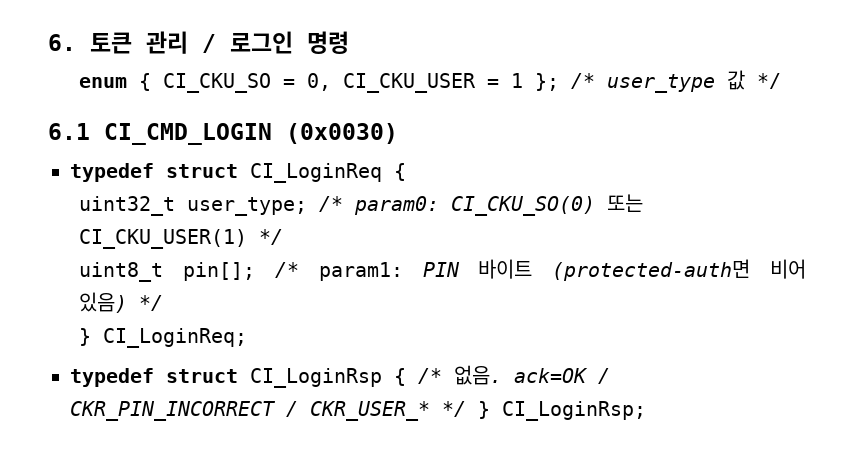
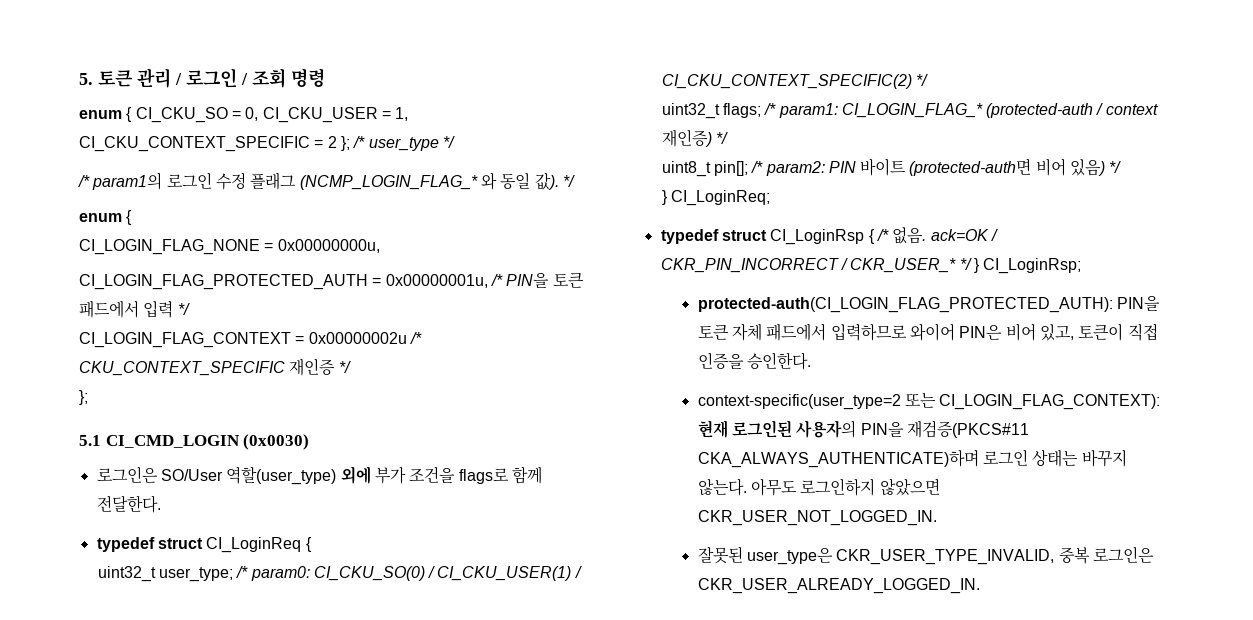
[48,34,76,51] 6. -> [79,73,93,85] 5.
(293, 42) none -> [241,68,286,88] / 조회
[511,73,524,88] 1 -> [395,107,409,121] [79,136,337,152] 1, CI_CKU_CONTEXT_SPECIFIC = 2
[727,70,782,90] [48,123,398,145] 값 */ // 6.1 CI_CMD_LOGIN (0x0030) -> [442,136,455,148] [78,172,575,190] [79,210,133,225] [79,239,380,255] [79,272,584,290] [79,300,190,318] [79,332,422,348] [79,358,351,376] [79,390,88,405] [79,434,310,450] [96,466,542,485] [96,495,161,513] */ // /* param1의 로그인 수정 플래그 (NCMP_LOGIN_FLAG_* 와 동일 값). */ // enum { // CI_LOGIN_FLAG_NONE = 0x00000000u, // CI_LOGIN_FLAG_PROTECTED_AUTH = 0x00000001u, /* PIN을 토큰 패드에서 입력 */ // CI_LOGIN_FLAG_CONTEXT = 0x00000002u /* CKU_CONTEXT_SPECIFIC 재인증 */ // }; // 5.1 CI_CMD_LOGIN (0x0030) // 로그인은 SO/User 역할(user_type) 외에 부가 조건을 flags로 함께 전달한다.
[607,194,644,212] [79,229,248,249] 또는 CI_CKU_USER(1) -> [428,566,582,581] [661,74,928,89] [661,103,1158,119] [661,129,712,147] / CI_CKU_USER(1) / CI_CKU_CONTEXT_SPECIFIC(2) */ // uint32_t flags; /* param1: CI_LOGIN_FLAG_* (protected-auth / context 재인증)
[318,262,403,281] param1: -> [765,161,825,176] param2:
(646, 411) none -> [697,296,1160,313] [697,323,1158,341] [697,352,811,370] [697,393,1161,410] [697,420,1029,438] [697,449,1127,468] [697,478,940,496] [697,510,937,526] [697,546,1154,565] [697,578,980,594] // protected-auth(CI_LOGIN_FLAG_PROTECTED_AUTH): PIN을 토큰 자체 패드에서 입력하므로 와이어 PIN은 비어 있고, 토큰이 직접 인증을 승인한다. // context-specific(user_type=2 또는 CI_LOGIN_FLAG_CONTEXT): 현재 로그인된 사용자의 PIN을 재검증(PKCS#11 CKA_ALWAYS_AUTHENTICATE)하며 로그인 상태는 바꾸지 않는다. 아무도 로그인하지 않았으면 CKR_USER_NOT_LOGGED_IN. // 잘못된 user_type은 CKR_USER_TYPE_INVALID, 중복 로그인은 CKR_USER_ALREADY_LOGGED_IN.

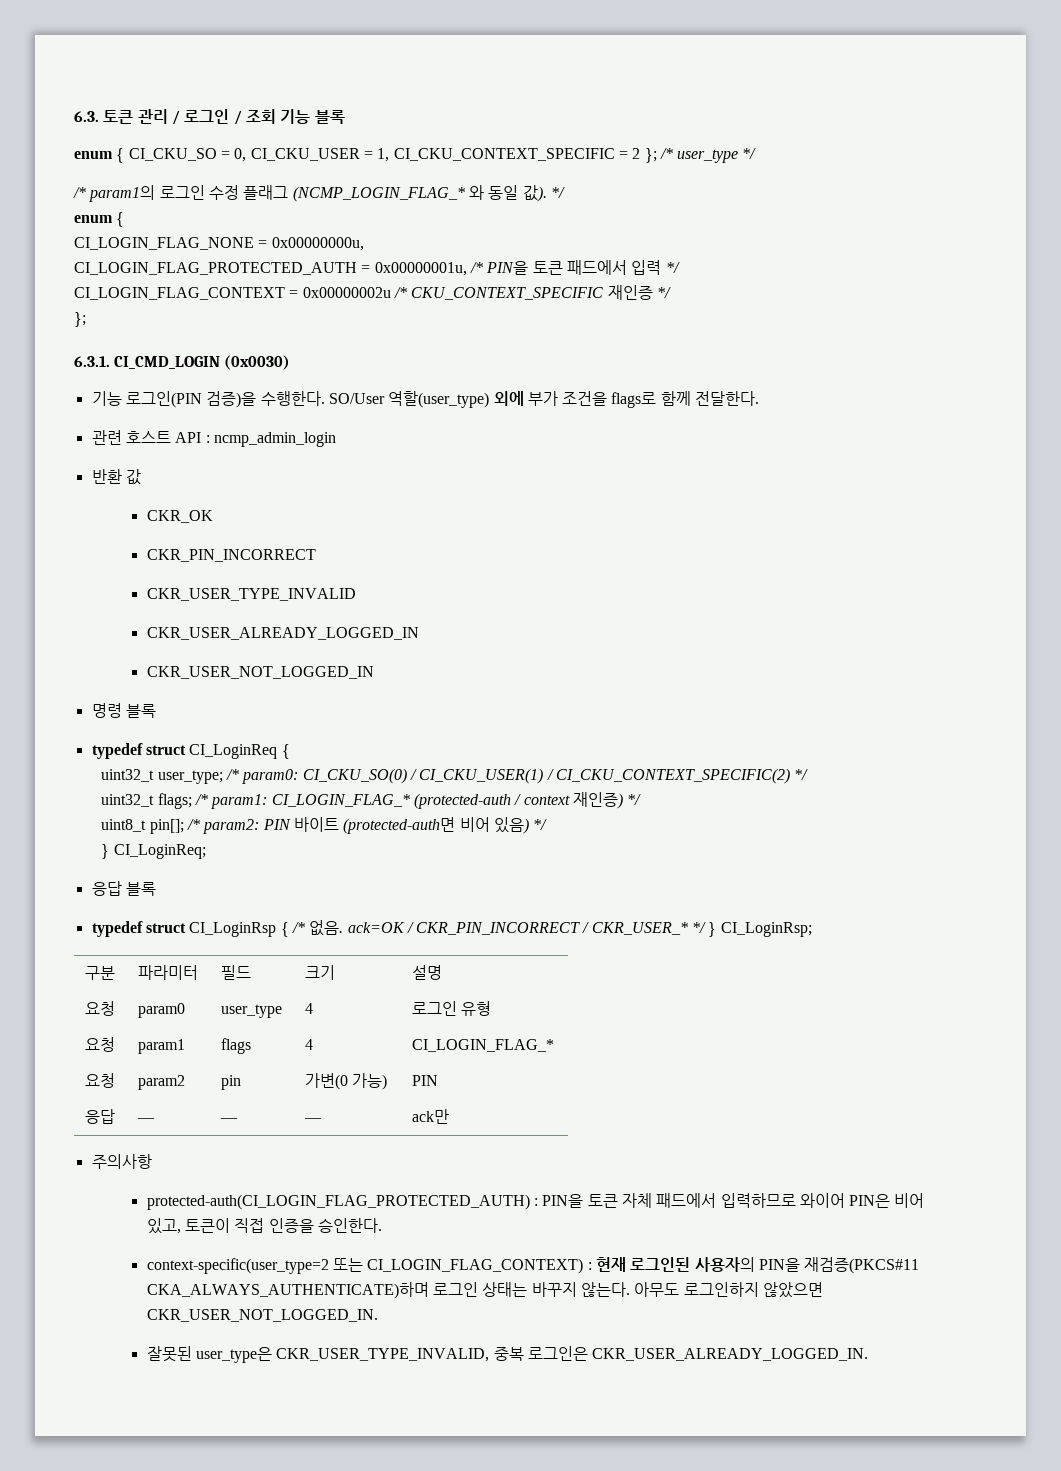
[79,73,93,85] 5. -> [74,111,99,122] 6.3.
[291,68,325,87] 명령 -> [280,109,345,124] 기능 블록
[79,435,101,446] 5.1 -> [74,356,110,367] 6.3.1.
[96,466,158,483] 로그인은 -> [91,391,325,408] 기능 로그인(PIN 검증)을 수행한다.
(161, 504) none -> [91,430,336,447] [91,469,141,485] [146,510,213,523] [146,549,316,562] [146,588,356,601] [146,627,419,640] [146,666,374,679] [91,703,156,718] // 관련 호스트 API : ncmp_admin_login // 반환 값 // CKR_OK // CKR_PIN_INCORRECT // CKR_USER_TYPE_INVALID // CKR_USER_ALREADY_LOGGED_IN // CKR_USER_NOT_LOGGED_IN // 명령 블록
(770, 198) none -> [91,881,156,896] // 응답 블록
[697,297,1113,313] // protected-auth(CI_LOGIN_FLAG_PROTECTED_AUTH): -> [85,966,116,980] [138,965,199,980] [221,965,252,980] [305,965,336,980] [412,965,443,980] [85,1001,116,1016] [138,1003,186,1018] [221,1004,283,1018] [305,1003,314,1014] [412,1001,492,1016] [85,1037,116,1052] [138,1039,186,1054] [221,1038,252,1054] [305,1039,314,1050] [412,1039,555,1052] [85,1073,116,1088] [138,1075,186,1090] [221,1075,242,1090] [305,1073,388,1090] [412,1075,439,1086] [85,1109,116,1124] [137,1118,156,1122] [220,1118,239,1122] [304,1118,323,1122] [412,1109,450,1124] [91,1154,152,1169] [146,1194,538,1210] // 구분 | 파라미터 | 필드 | 크기 | 설명 // 요청 | param0 | user_type | 4 | 로그인 유형 // 요청 | param1 | flags | 4 | CI_LOGIN_FLAG_* // 요청 | param2 | pin | 가변(0 가능) | PIN // 응답 | — | — | — | ack만 // 주의사항 // protected-auth(CI_LOGIN_FLAG_PROTECTED_AUTH) :
[939,394,1161,410] CI_LOGIN_FLAG_CONTEXT): -> [367,1258,592,1274] CI_LOGIN_FLAG_CONTEXT) :

